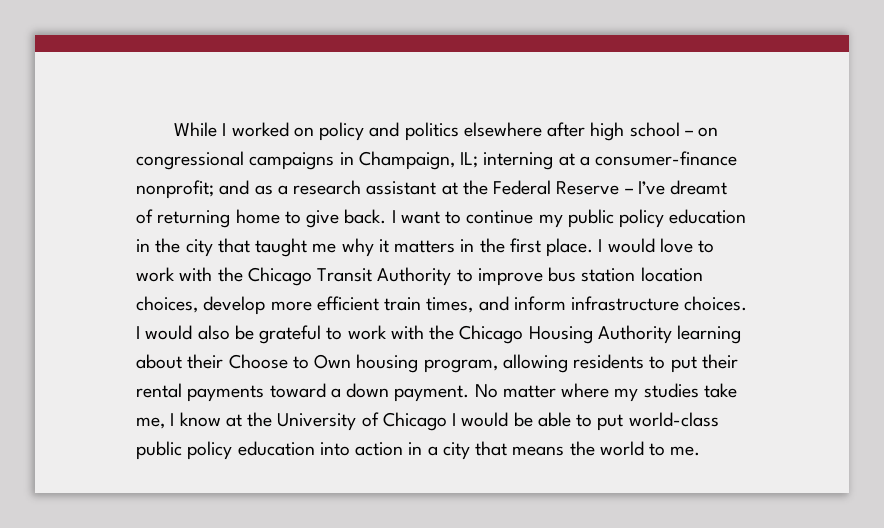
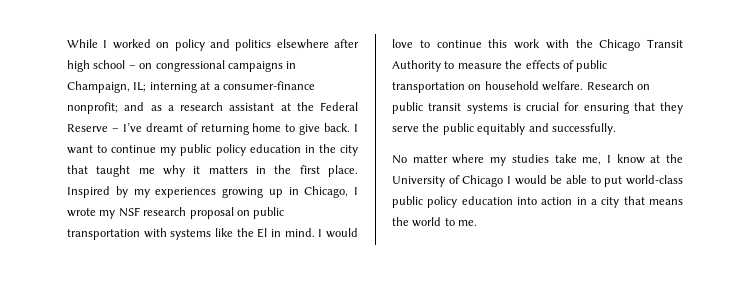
(594, 247) none -> [67,186,358,198] [67,207,285,219] [67,228,315,240] Inspired by my experiences growing up in Chicago, I wrote my NSF research proposal on public transportation with systems like the El in mind.
(715, 246) none -> [436,39,508,48] continue this
[477,267,703,286] [136,296,748,315] [136,325,742,344] [136,354,738,373] [136,383,470,402] improve bus station location choices, develop more efficient train times, and inform infrastructure choices. I would also be grateful to work with the Chicago Housing Authority learning about their Choose to Own housing program, allowing residents to put their rental payments toward a down payment. -> [457,60,608,72] [392,81,650,93] [392,102,683,114] [392,123,616,135] measure the effects of public transportation on household welfare. Research on public transit systems is crucial for ensuring that they serve the public equitably and successfully. //

